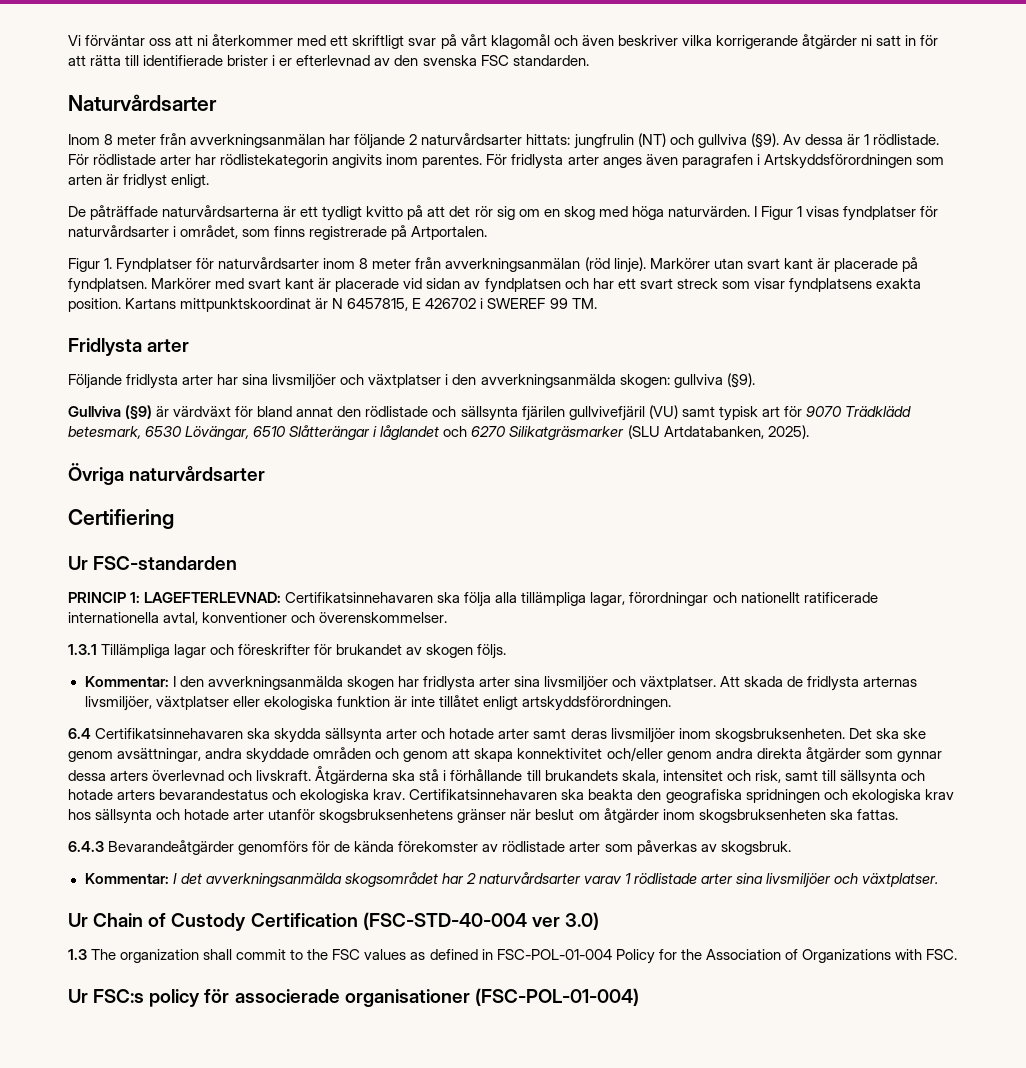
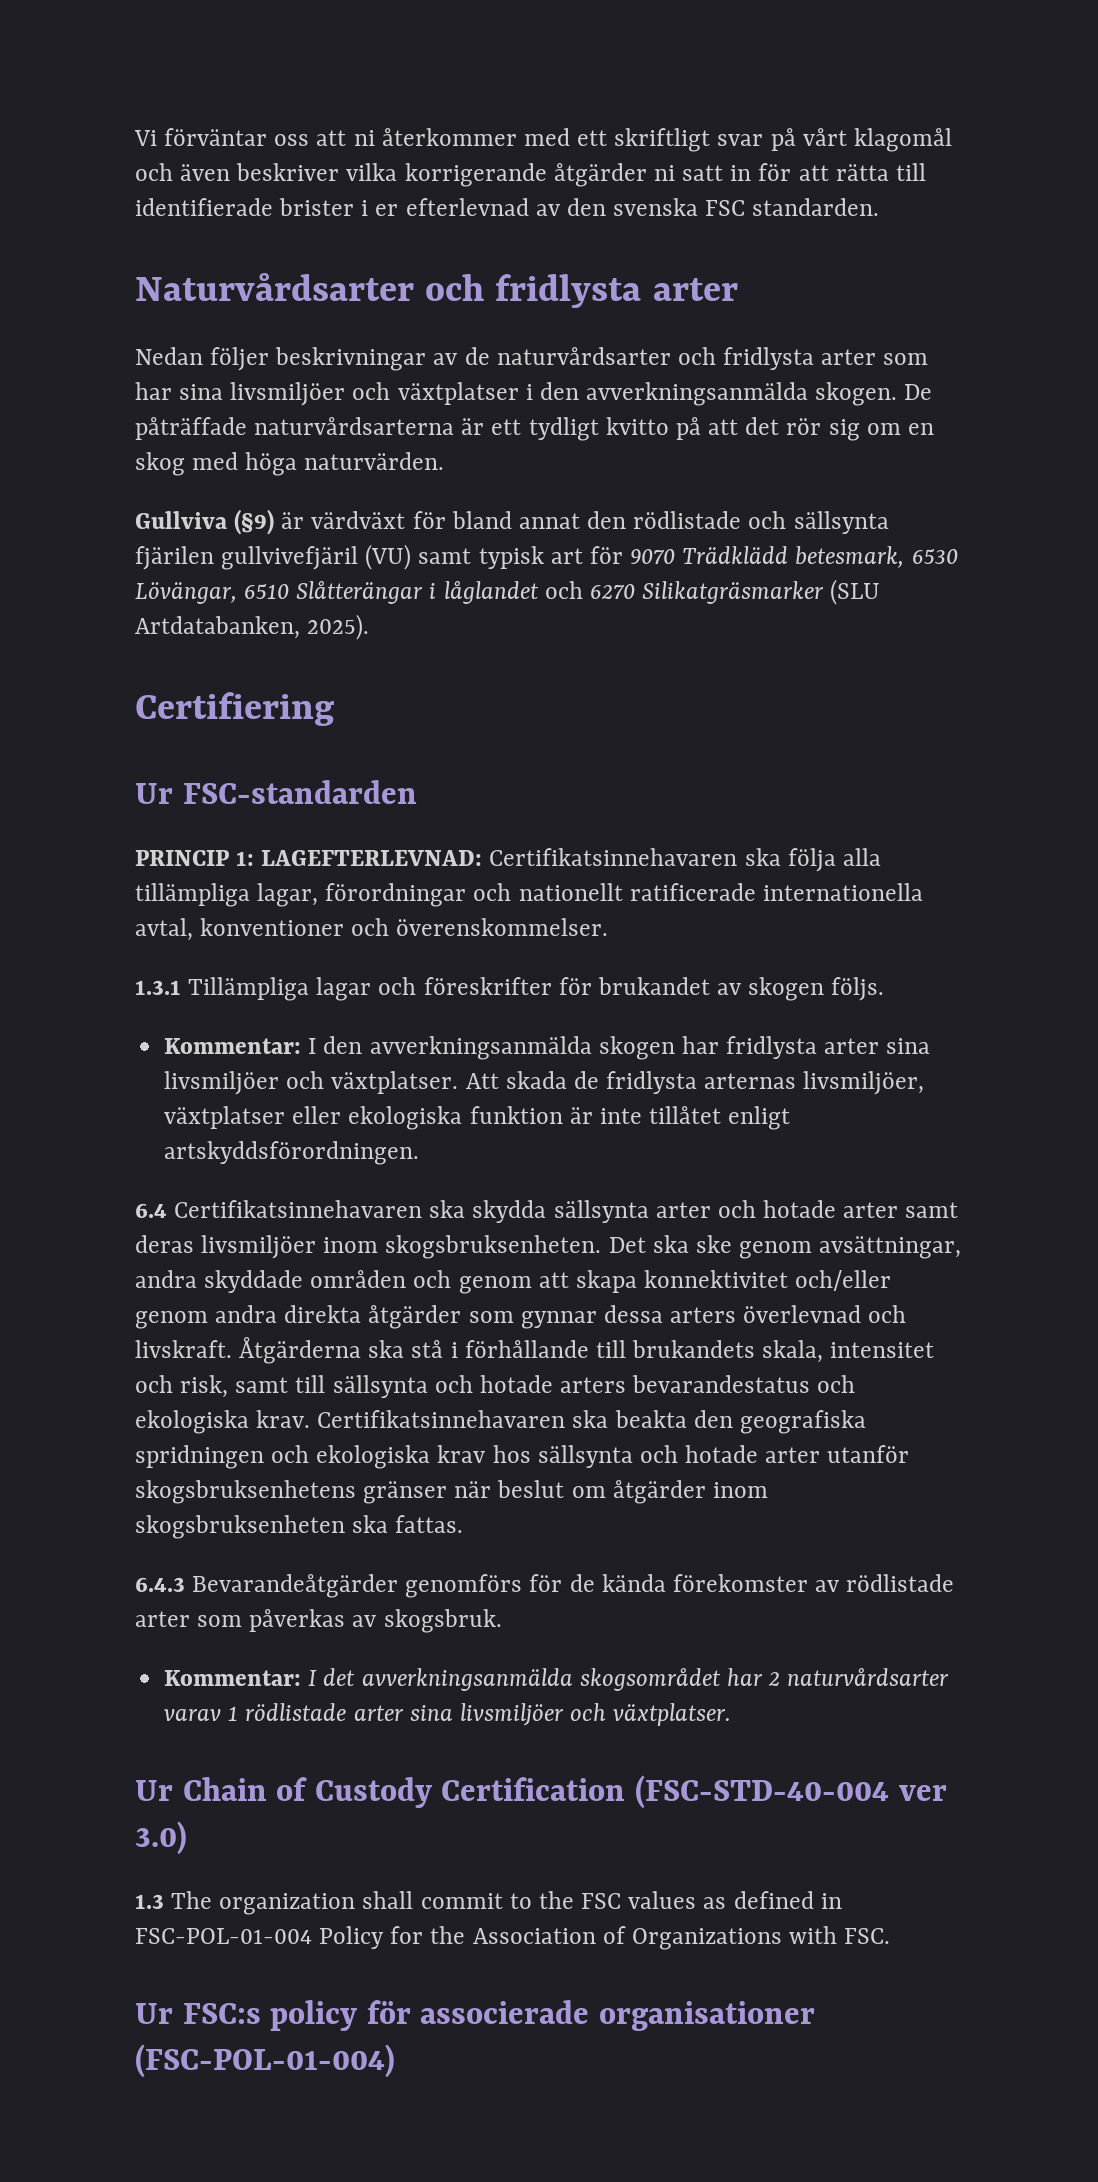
[68,133,939,149] [68,154,944,169] [68,174,210,189] // Inom 8 meter från avverkningsanmälan har följande 2 naturvårdsarter hittats: jungfrulin (NT) och gullviva (§9). Av dessa är 1 rödlistade. För rödlistade arter har rödlistekategorin angivits inom parentes. För fridlysta arter anges även paragrafen i Artskyddsförordningen som arten är fridlyst enligt. // -> [425,274,738,308] [135,347,929,371] [135,382,898,406] och fridlysta arter // Nedan följer beskrivningar av de naturvårdsarter och fridlysta arter som har sina livsmiljöer och växtplatser i den avverkningsanmälda skogen.
[753,206,939,221] [68,225,488,240] [68,257,918,273] [68,278,921,293] [68,298,597,312] [68,338,190,356] [68,373,755,389] I Figur 1 visas fyndplatser för naturvårdsarter i området, som finns registrerade på Artportalen. // Figur 1. Fyndplatser för naturvårdsarter inom 8 meter från avverkningsanmälan (röd linje). Markörer utan svart kant är placerade på fyndplatsen. Markörer med svart kant är placerade vid sidan av fyndplatsen och har ett svart streck som visar fyndplatsens exakta position. Kartans mittpunktskoordinat är N 6457815, E 426702 i SWEREF 99 TM. // Fridlysta arter // Följande fridlysta arter har sina livsmiljöer och växtplatser i den avverkningsanmälda skogen: gullviva (§9). -> (445, 461) none
[68,463,266,485] // Övriga naturvårdsarter -> (370, 627) none

